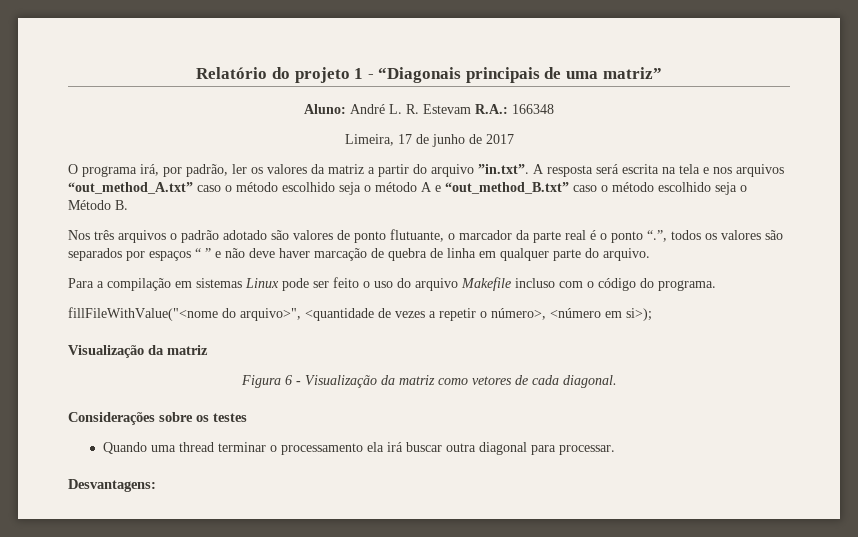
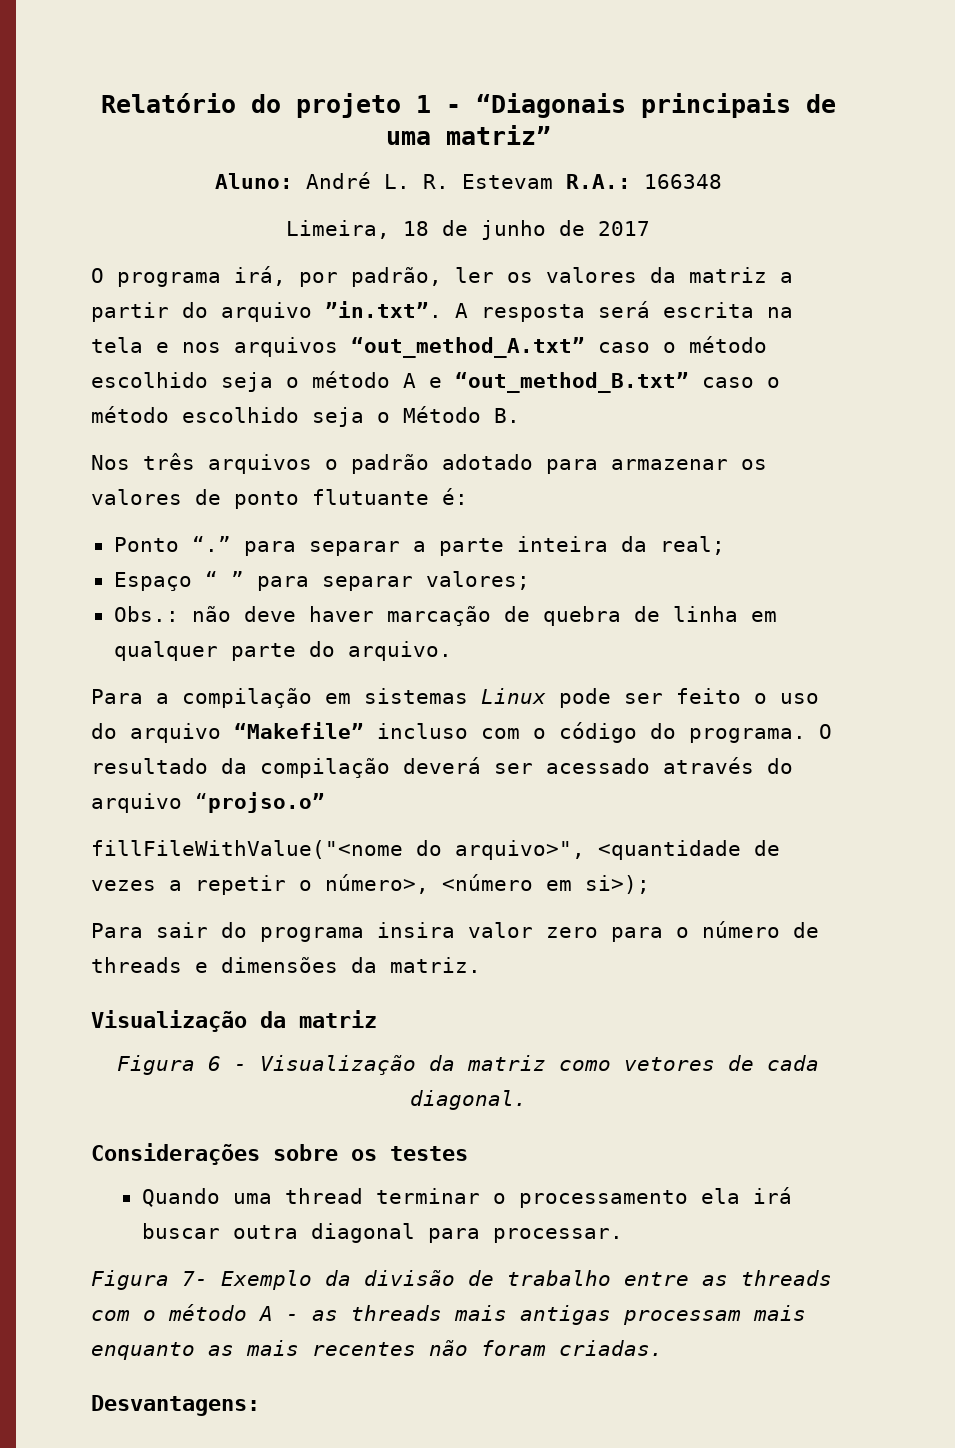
[397,134,412,144] 17 -> [403,221,429,236] 18
[271,229,783,243] [68,248,221,261] são valores de ponto flutuante, o marcador da parte real é o ponto “.”, todos os valores são separados por espaços “ ” e -> [546,459,767,474] [91,488,468,509] [113,536,725,556] [113,571,530,591] [113,606,179,622] para armazenar os valores de ponto flutuante é: // Ponto “.” para separar a parte inteira da real; // Espaço “ ” para separar valores; // Obs.:
[461,277,511,291] Makefile -> [234,722,364,739] “Makefile”
(716, 285) none -> [819,724,832,739] [91,757,793,778] [91,792,325,813] O resultado da compilação deverá ser acessado através do arquivo “projso.o”
(652, 314) none -> [91,921,819,942] [91,957,481,973] // Para sair do programa insira valor zero para o número de threads e dimensões da matriz.
(615, 450) none -> [91,1270,832,1290] [91,1304,806,1325] [91,1340,663,1360] // Figura 7- Exemplo da divisão de trabalho entre as threads com o método A - as threads mais antigas processam mais enquanto as mais recentes não foram criadas.

